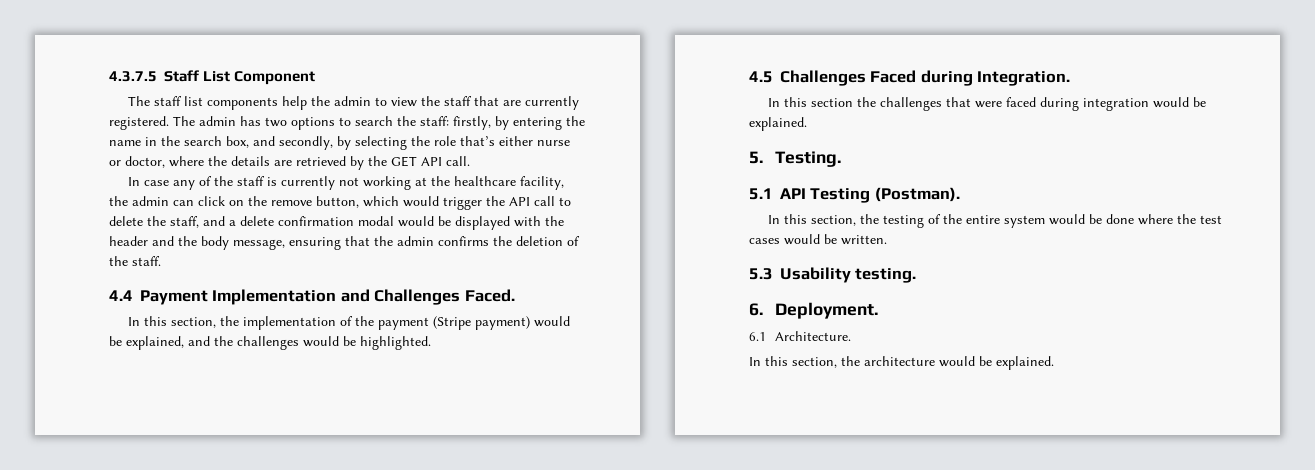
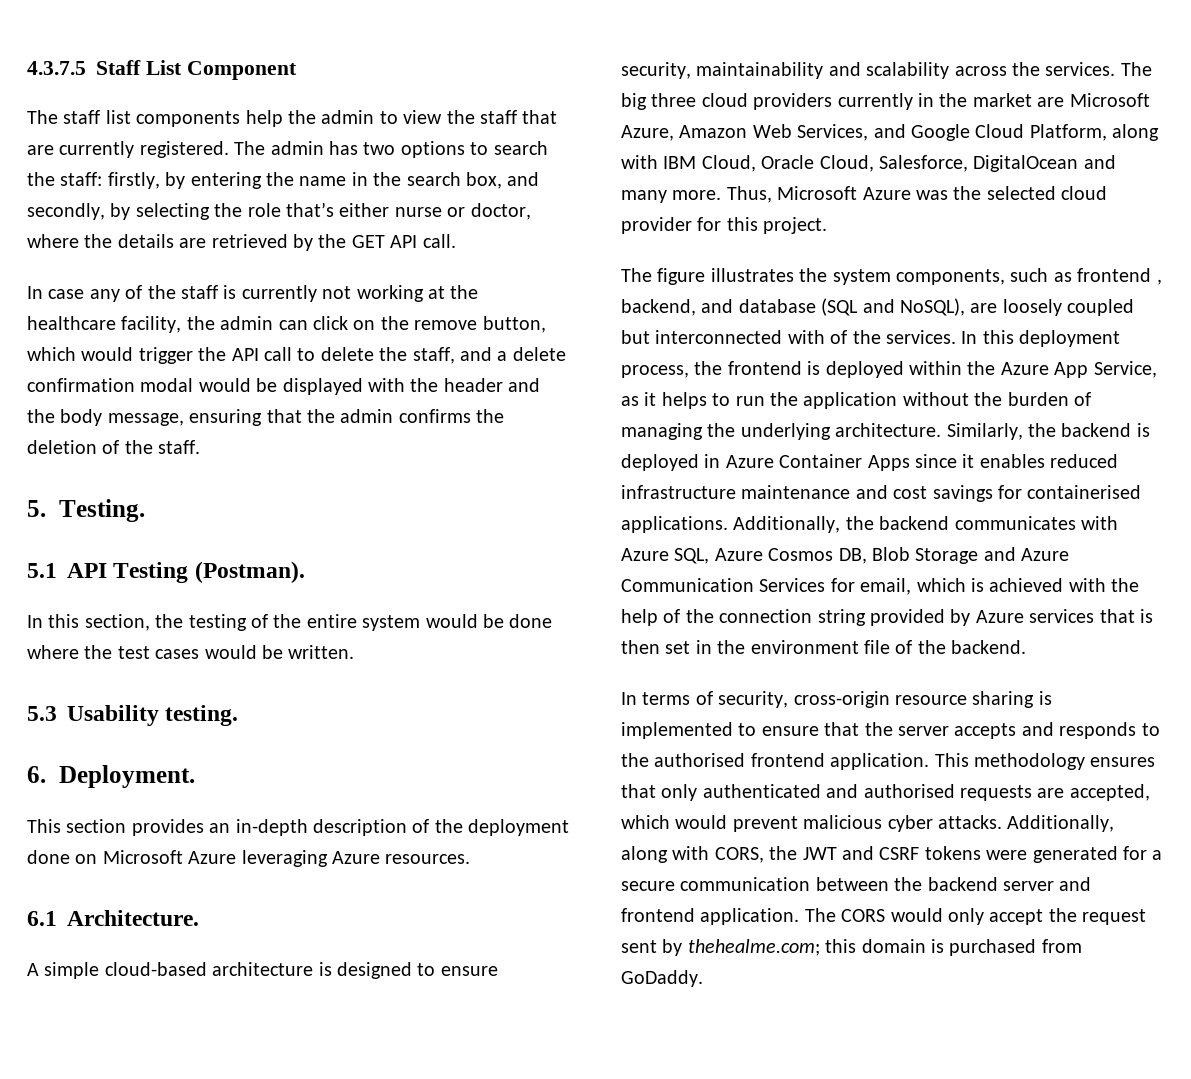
[109,289,515,305] [128,316,571,330] [109,336,431,350] [749,70,1071,86] [768,97,1207,111] [749,117,807,131] // 4.4 Payment Implementation and Challenges Faced. // In this section, the implementation of the payment (Stripe payment) would be explained, and the challenges would be highlighted. // 4.5 Challenges Faced during Integration. // In this section the challenges that were faced during integration would be explained. -> (201, 447) none
[749,331,851,341] [749,356,1054,370] 6.1 Architecture. // In this section, the architecture would be explained. -> [27,819,570,836] [27,850,471,867] [27,910,199,926] [27,962,498,979] [621,62,1152,79] [621,93,1150,110] [621,124,1160,141] [621,155,1116,172] [621,186,1108,203] [621,217,828,234] [621,268,1162,285] [621,298,1135,316] [621,330,1121,347] [621,361,1157,378] [621,392,1091,409] [621,423,1150,440] [621,454,1119,471] [621,485,1142,502] [621,516,1118,533] [621,547,1070,564] [621,578,1140,595] [621,609,1153,626] [621,640,1027,654] [621,691,1052,708] [621,722,1160,739] [621,753,1156,770] [621,784,1150,801] [621,815,1115,832] [621,846,1163,863] [621,877,1092,891] [621,908,1147,925] [621,939,1082,956] [621,970,703,987] This section provides an in-depth description of the deployment done on Microsoft Azure leveraging Azure resources. // 6.1 Architecture. // A simple cloud-based architecture is designed to ensure security, maintainability and scalability across the services. The big three cloud providers currently in the market are Microsoft Azure, Amazon Web Services, and Google Cloud Platform, along with IBM Cloud, Oracle Cloud, Salesforce, DigitalOcean and many more. Thus, Microsoft Azure was the selected cloud provider for this project. // The figure illustrates the system components, such as frontend , backend, and database (SQL and NoSQL), are loosely coupled but interconnected with of the services. In this deployment process, the frontend is deployed within the Azure App Service, as it helps to run the application without the burden of managing the underlying architecture. Similarly, the backend is deployed in Azure Container Apps since it enables reduced infrastructure maintenance and cost savings for containerised applications. Additionally, the backend communicates with Azure SQL, Azure Cosmos DB, Blob Storage and Azure Communication Services for email, which is achieved with the help of the connection string provided by Azure services that is then set in the environment file of the backend. // In terms of security, cross-origin resource sharing is implemented to ensure that the server accepts and responds to the authorised frontend application. This methodology ensures that only authenticated and authorised requests are accepted, which would prevent malicious cyber attacks. Additionally, along with CORS, the JWT and CSRF tokens were generated for a secure communication between the backend server and frontend application. The CORS would only accept the request sent by thehealme.com; this domain is purchased from GoDaddy.

